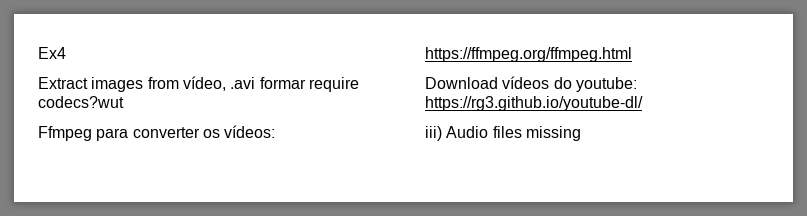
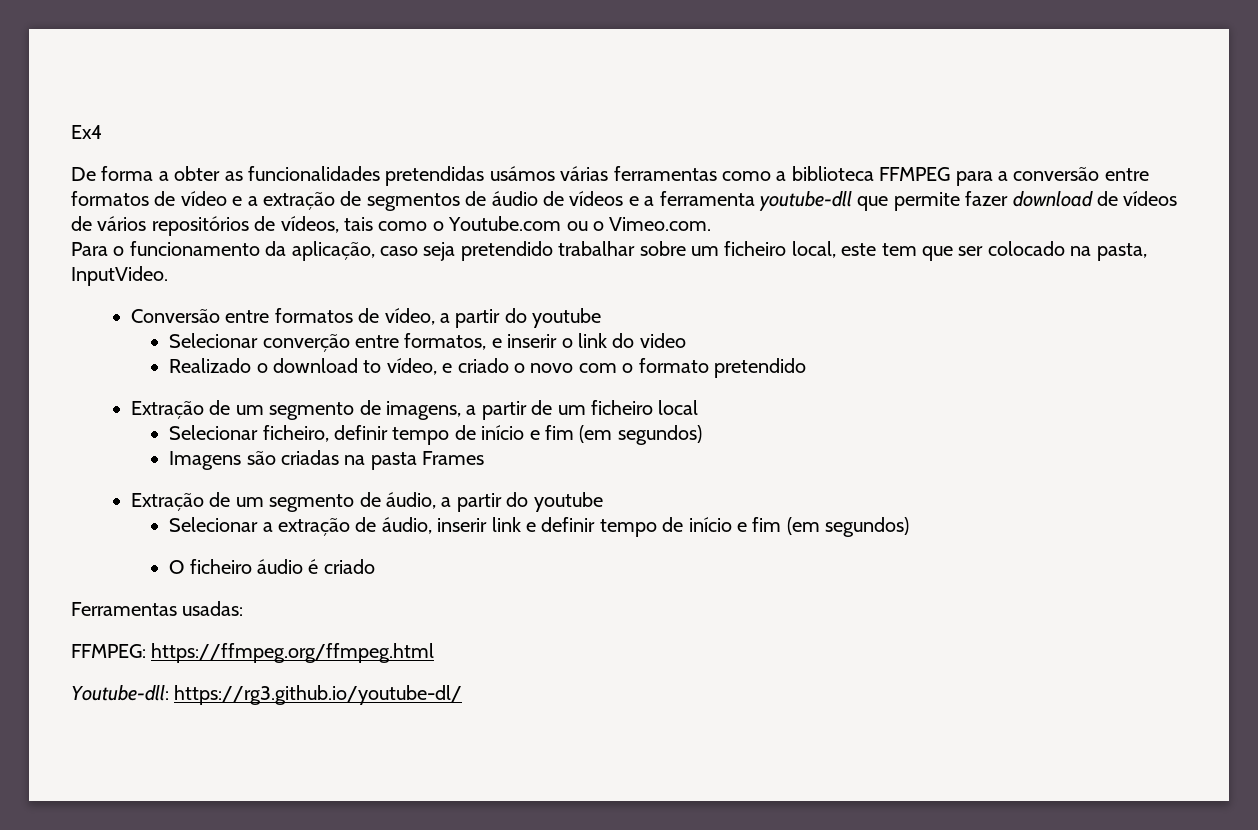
[38,76,359,92] [38,96,124,108] [38,125,276,141] [425,47,632,62] [425,76,637,92] [425,96,643,111] [425,126,581,141] Extract images from vídeo, .avi formar require codecs?wut // Ffmpeg para converter os vídeos: https://ffmpeg.org/ffmpeg.html // Download vídeos do youtube: https://rg3.github.io/youtube-dl/ // iii) Audio files missing -> [71,166,1149,186] [71,191,1178,211] [71,216,712,236] [71,241,1147,261] [71,266,168,286] [131,308,602,328] [169,333,686,352] [169,358,806,378] [131,400,699,420] [169,425,702,445] [169,450,485,470] [131,492,603,512] [169,517,910,537] [169,559,375,574] [71,601,244,616] [71,643,435,663] [71,685,463,705] De forma a obter as funcionalidades pretendidas usámos várias ferramentas como a biblioteca FFMPEG para a conversão entre formatos de vídeo e a extração de segmentos de áudio de vídeos e a ferramenta youtube-dll que permite fazer download de vídeos de vários repositórios de vídeos, tais como o Youtube.com ou o Vimeo.com. // Para o funcionamento da aplicação, caso seja pretendido trabalhar sobre um ficheiro local, este tem que ser colocado na pasta, InputVideo. // Conversão entre formatos de vídeo, a partir do youtube // Selecionar converção entre formatos, e inserir o link do video // Realizado o download to vídeo, e criado o novo com o formato pretendido // Extração de um segmento de imagens, a partir de um ficheiro local // Selecionar ficheiro, definir tempo de início e fim (em segundos) // Imagens são criadas na pasta Frames // Extração de um segmento de áudio, a partir do youtube // Selecionar a extração de áudio, inserir link e definir tempo de início e fim (em segundos) // O ficheiro áudio é criado // Ferramentas usadas: // FFMPEG: https://ffmpeg.org/ffmpeg.html // Youtube-dll: https://rg3.github.io/youtube-dl/

